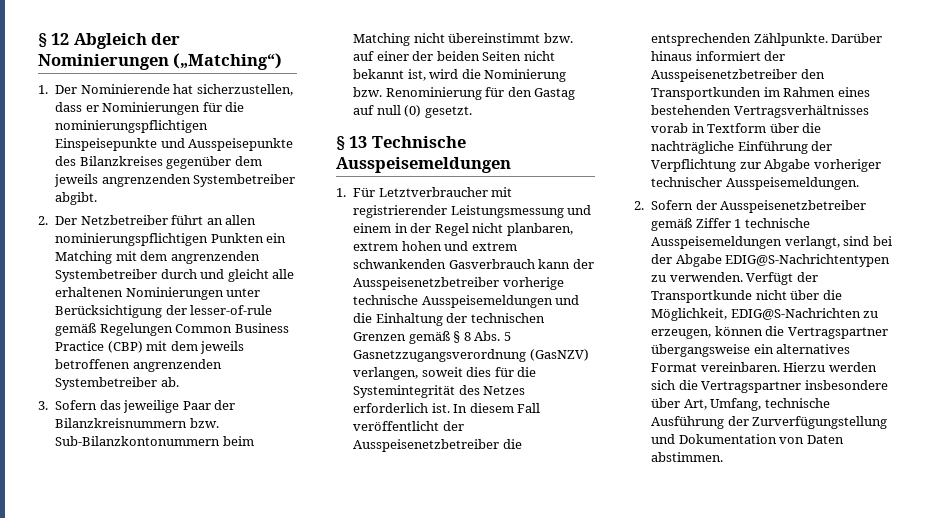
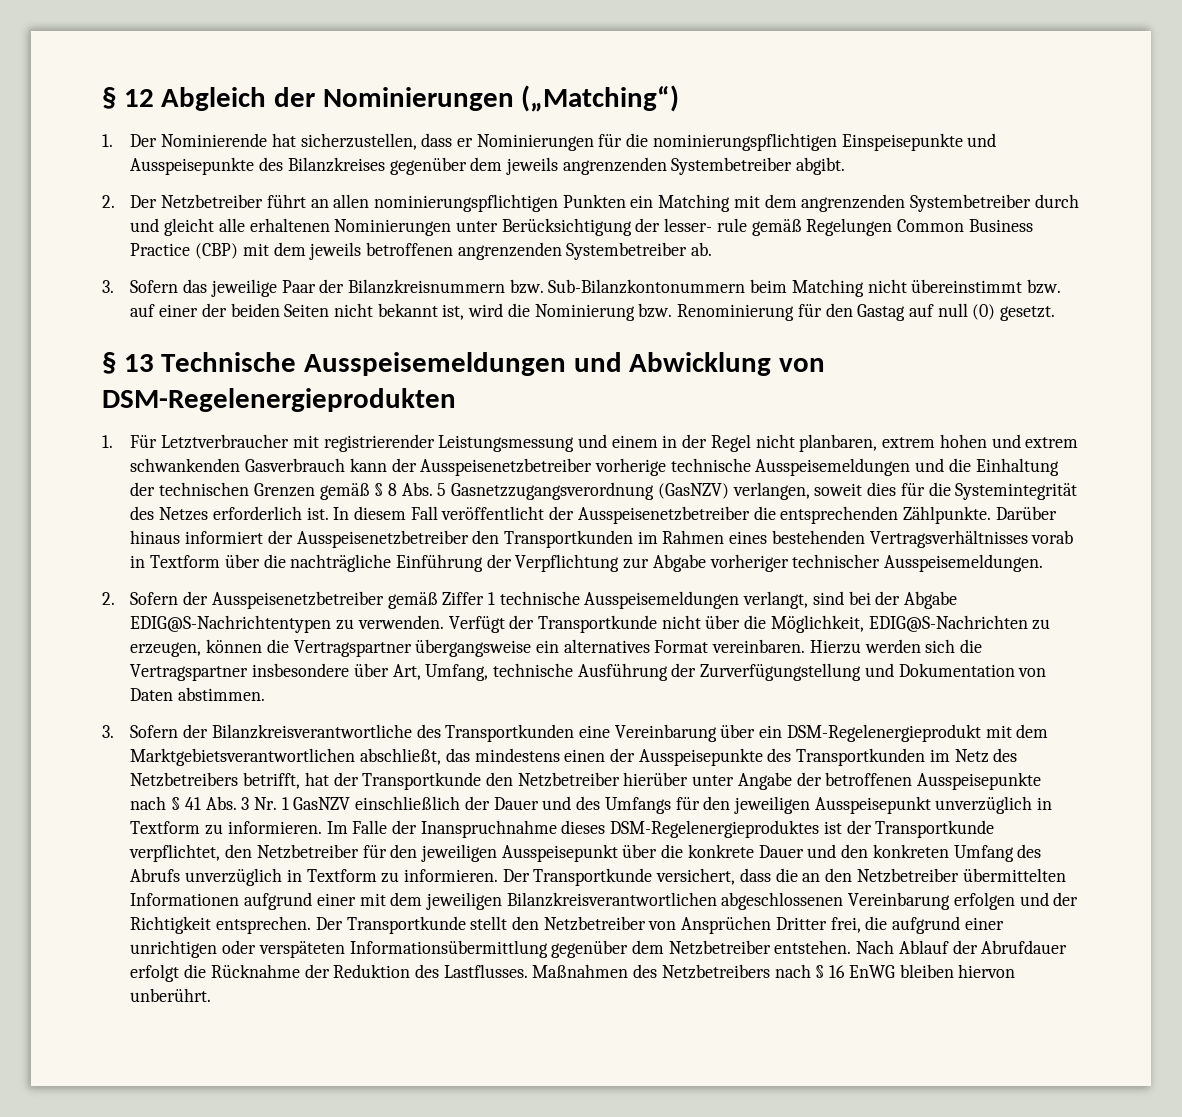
[190,305,273,315] lesser-of-rule -> [664,218,747,232] lesser- rule
(511, 165) none -> [573,352,826,376] [102,388,456,412] und Abwicklung von DSM-Regelenergieprodukten
(724, 457) none -> [102,724,1049,742] [130,748,1018,766] [130,772,1042,790] [130,796,1053,814] [130,820,995,838] [129,844,1042,862] [130,868,1066,886] [130,892,1079,910] [130,916,1004,934] [130,940,1068,958] [130,964,1016,982] [130,988,212,1002] // 3. Sofern der Bilanzkreisverantwortliche des Transportkunden eine Vereinbarung über ein DSM-Regelenergieprodukt mit dem Marktgebietsverantwortlichen abschließt, das mindestens einen der Ausspeisepunkte des Transportkunden im Netz des Netzbetreibers betrifft, hat der Transportkunde den Netzbetreiber hierüber unter Angabe der betroffenen Ausspeisepunkte nach § 41 Abs. 3 Nr. 1 GasNZV einschließlich der Dauer und des Umfangs für den jeweiligen Ausspeisepunkt unverzüglich in Textform zu informieren. Im Falle der Inanspruchnahme dieses DSM-Regelenergieproduktes ist der Transportkunde verpflichtet, den Netzbetreiber für den jeweiligen Ausspeisepunkt über die konkrete Dauer und den konkreten Umfang des Abrufs unverzüglich in Textform zu informieren. Der Transportkunde versichert, dass die an den Netzbetreiber übermittelten Informationen aufgrund einer mit dem jeweiligen Bilanzkreisverantwortlichen abgeschlossenen Vereinbarung erfolgen und der Richtigkeit entsprechen. Der Transportkunde stellt den Netzbetreiber von Ansprüchen Dritter frei, die aufgrund einer unrichtigen oder verspäteten Informationsübermittlung gegenüber dem Netzbetreiber entstehen. Nach Ablauf der Abrufdauer erfolgt die Rücknahme der Reduktion des Lastflusses. Maßnahmen des Netzbetreibers nach § 16 EnWG bleiben hiervon unberührt.

